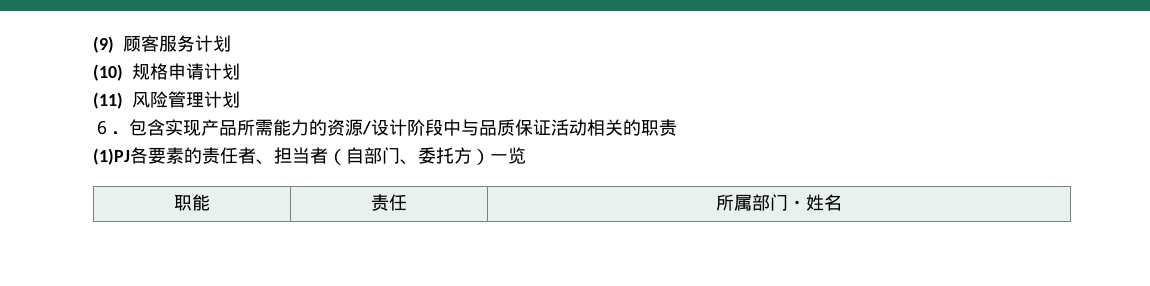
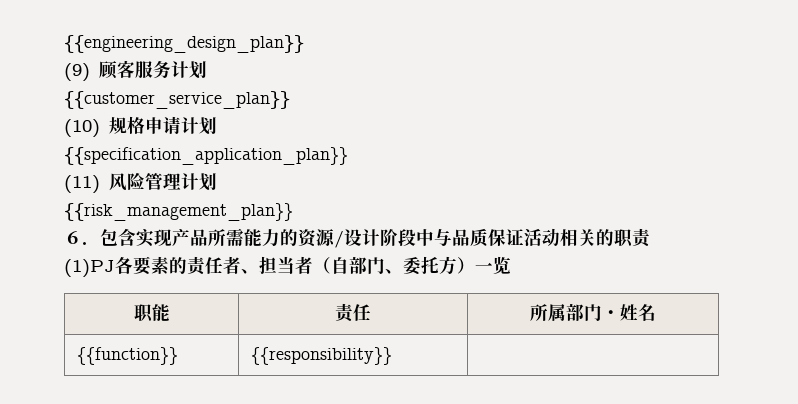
(93, 44) none -> [64,35,304,53] {{engineering_design_plan}} //
(231, 43) none -> [64,91,290,109] // {{customer_service_plan}}
(240, 71) none -> [64,147,348,165] // {{specification_application_plan}}
(240, 99) none -> [64,203,293,221] // {{risk_management_plan}}
(842, 202) none -> [77,347,179,365] [251,347,393,365] // {{function}} | {{responsibility}} |

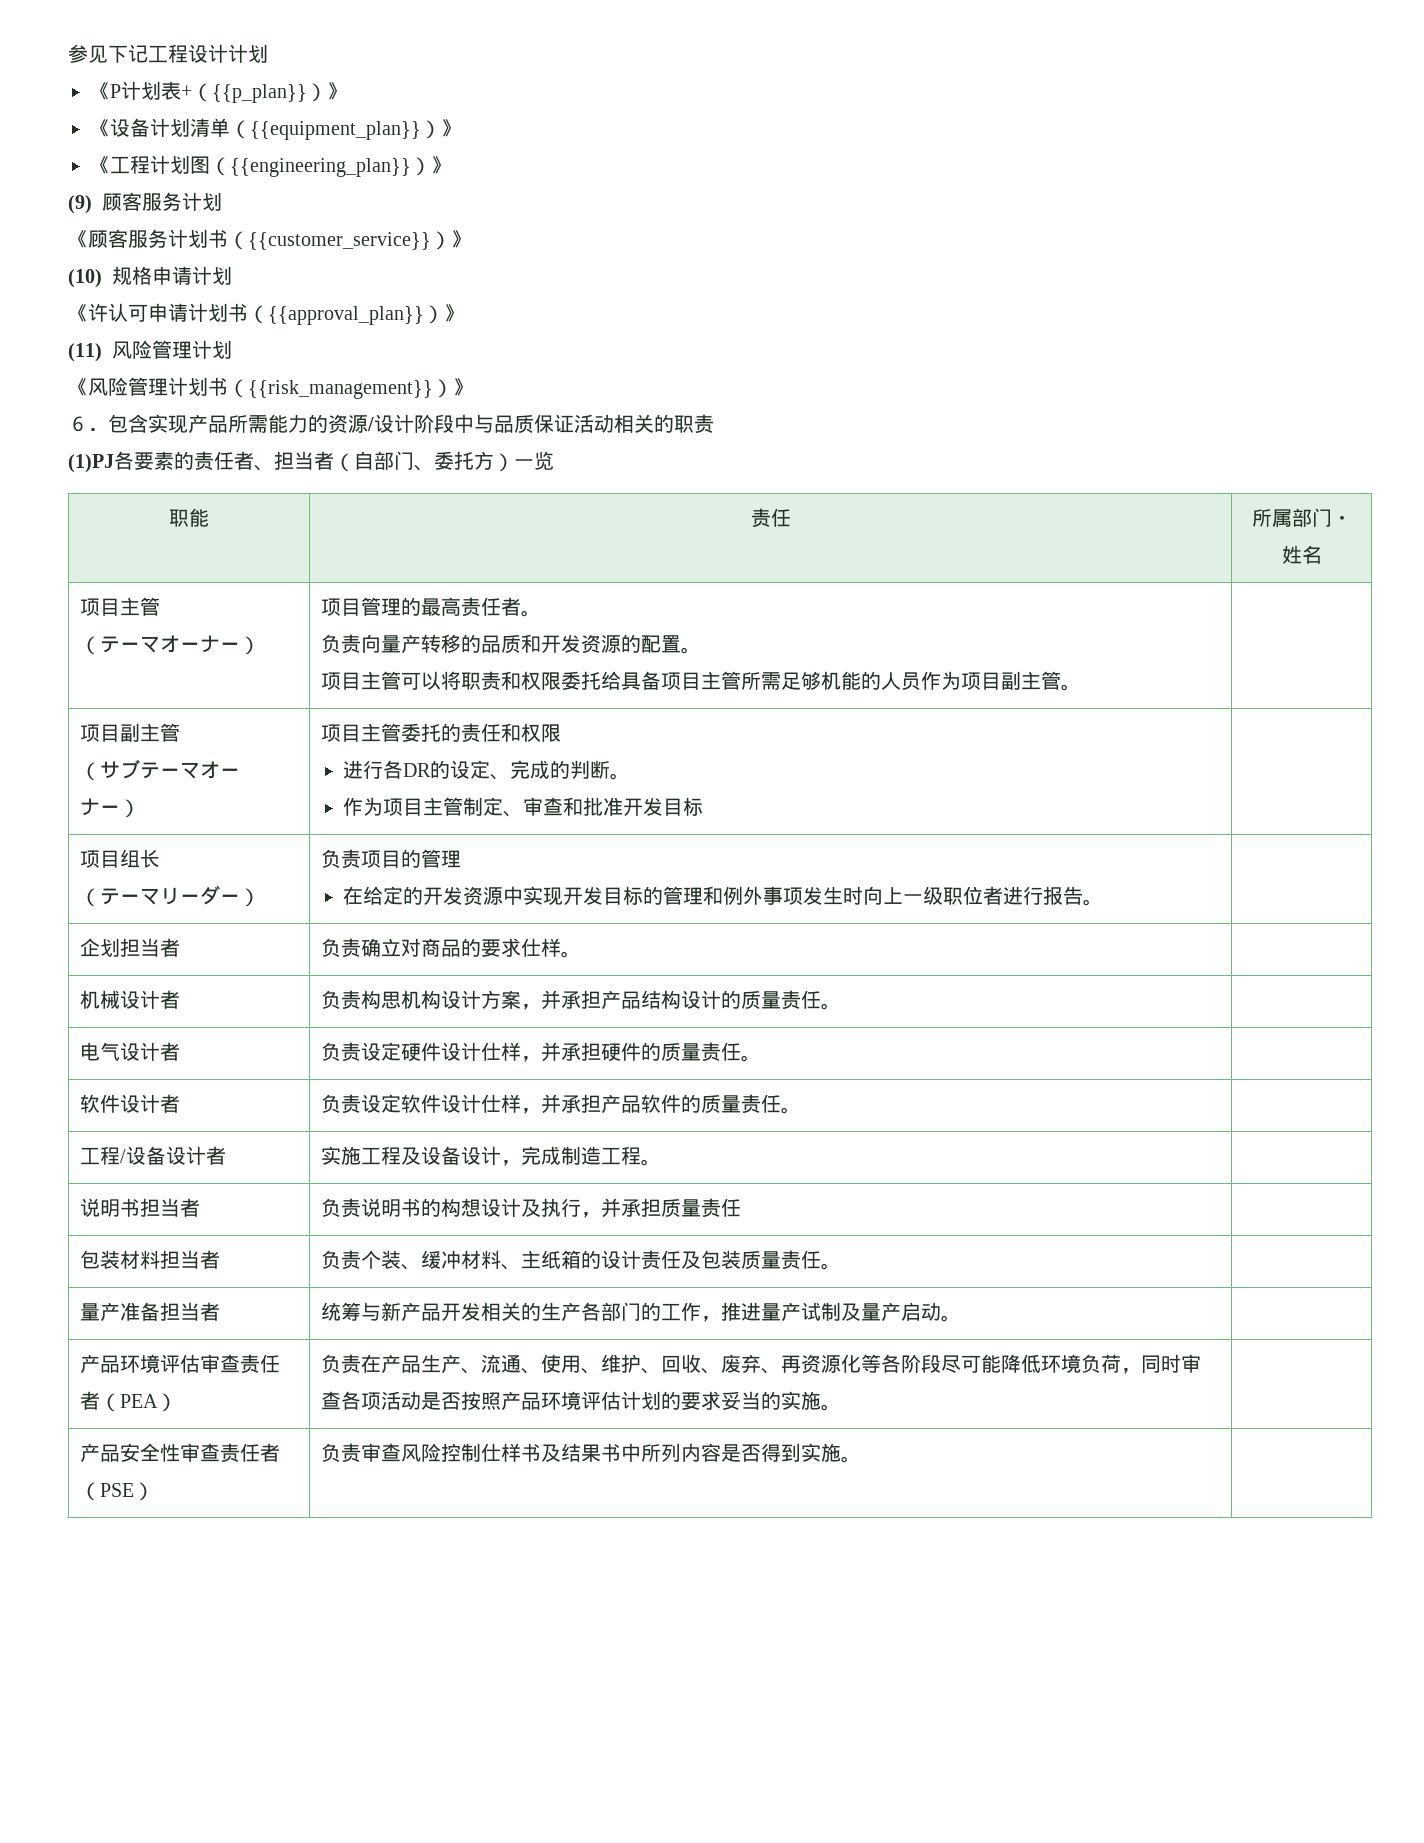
[64,35,304,53] [64,60,207,82] [64,91,290,109] [64,116,217,138] [64,147,348,165] [64,172,217,194] [64,203,293,221] {{engineering_design_plan}} // (9)顾客服务计划 // {{customer_service_plan}} // (10)规格申请计划 // {{specification_application_plan}} // (11)风险管理计划 // {{risk_management_plan}} -> [68,44,268,63] [90,81,347,103] [90,118,461,140] [90,155,451,177] [68,192,222,214] [68,229,471,250] [68,266,232,288] [68,303,464,325] [68,340,232,362] [68,377,473,399] 参见下记工程设计计划 // 《P计划表+（{{p_plan}}）》 // 《设备计划清单（{{equipment_plan}}）》 // 《工程计划图（{{engineering_plan}}）》 // (9)顾客服务计划 // 《顾客服务计划书（{{customer_service}}）》 // (10)规格申请计划 // 《许认可申请计划书（{{approval_plan}}）》 // (11)风险管理计划 // 《风险管理计划书（{{risk_management}}）》
[77,347,179,365] [251,347,393,365] {{function}} | {{responsibility}} -> [79,597,160,616] [79,635,260,655] [320,597,541,617] [320,634,701,654] [320,671,1081,691] [79,723,180,742] [79,759,240,781] [79,798,140,818] [320,723,561,743] [342,760,630,780] [342,797,703,817] [79,849,160,868] [79,885,260,907] [320,849,461,869] [342,886,1103,906] [79,938,180,957] [320,938,581,958] [79,990,180,1009] [320,990,841,1010] [79,1042,180,1061] [320,1042,761,1062] [79,1094,180,1113] [320,1094,801,1114] [79,1146,226,1165] [320,1146,661,1166] [79,1198,200,1217] [320,1198,741,1218] [79,1250,220,1269] [320,1250,841,1270] [79,1302,220,1321] [320,1302,961,1322] [79,1354,280,1374] [79,1391,177,1412] [320,1354,1201,1374] [320,1391,841,1411] [79,1443,280,1463] [79,1482,154,1501] [320,1443,861,1463] 项目主管 // （テーマオーナー） | 项目管理的最高责任者。 // 负责向量产转移的品质和开发资源的配置。 // 项目主管可以将职责和权限委托给具备项目主管所需足够机能的人员作为项目副主管。 | // 项目副主管 // （サブテーマオーナー） | 项目主管委托的责任和权限 // 进行各DR的设定、完成的判断。 // 作为项目主管制定、审查和批准开发目标 | // 项目组长 // （テーマリーダー） | 负责项目的管理 // 在给定的开发资源中实现开发目标的管理和例外事项发生时向上一级职位者进行报告。 | // 企划担当者 | 负责确立对商品的要求仕样。 | // 机械设计者 | 负责构思机构设计方案，并承担产品结构设计的质量责任。 | // 电气设计者 | 负责设定硬件设计仕样，并承担硬件的质量责任。 | // 软件设计者 | 负责设定软件设计仕样，并承担产品软件的质量责任。 | // 工程/设备设计者 | 实施工程及设备设计，完成制造工程。 | // 说明书担当者 | 负责说明书的构想设计及执行，并承担质量责任 | // 包装材料担当者 | 负责个装、缓冲材料、主纸箱的设计责任及包装质量责任。 | // 量产准备担当者 | 统筹与新产品开发相关的生产各部门的工作，推进量产试制及量产启动。 | // 产品环境评估审查责任者（PEA） | 负责在产品生产、流通、使用、维护、回收、废弃、再资源化等各阶段尽可能降低环境负荷，同时审查各项活动是否按照产品环境评估计划的要求妥当的实施。 | // 产品安全性审查责任者（PSE） | 负责审查风险控制仕样书及结果书中所列内容是否得到实施。

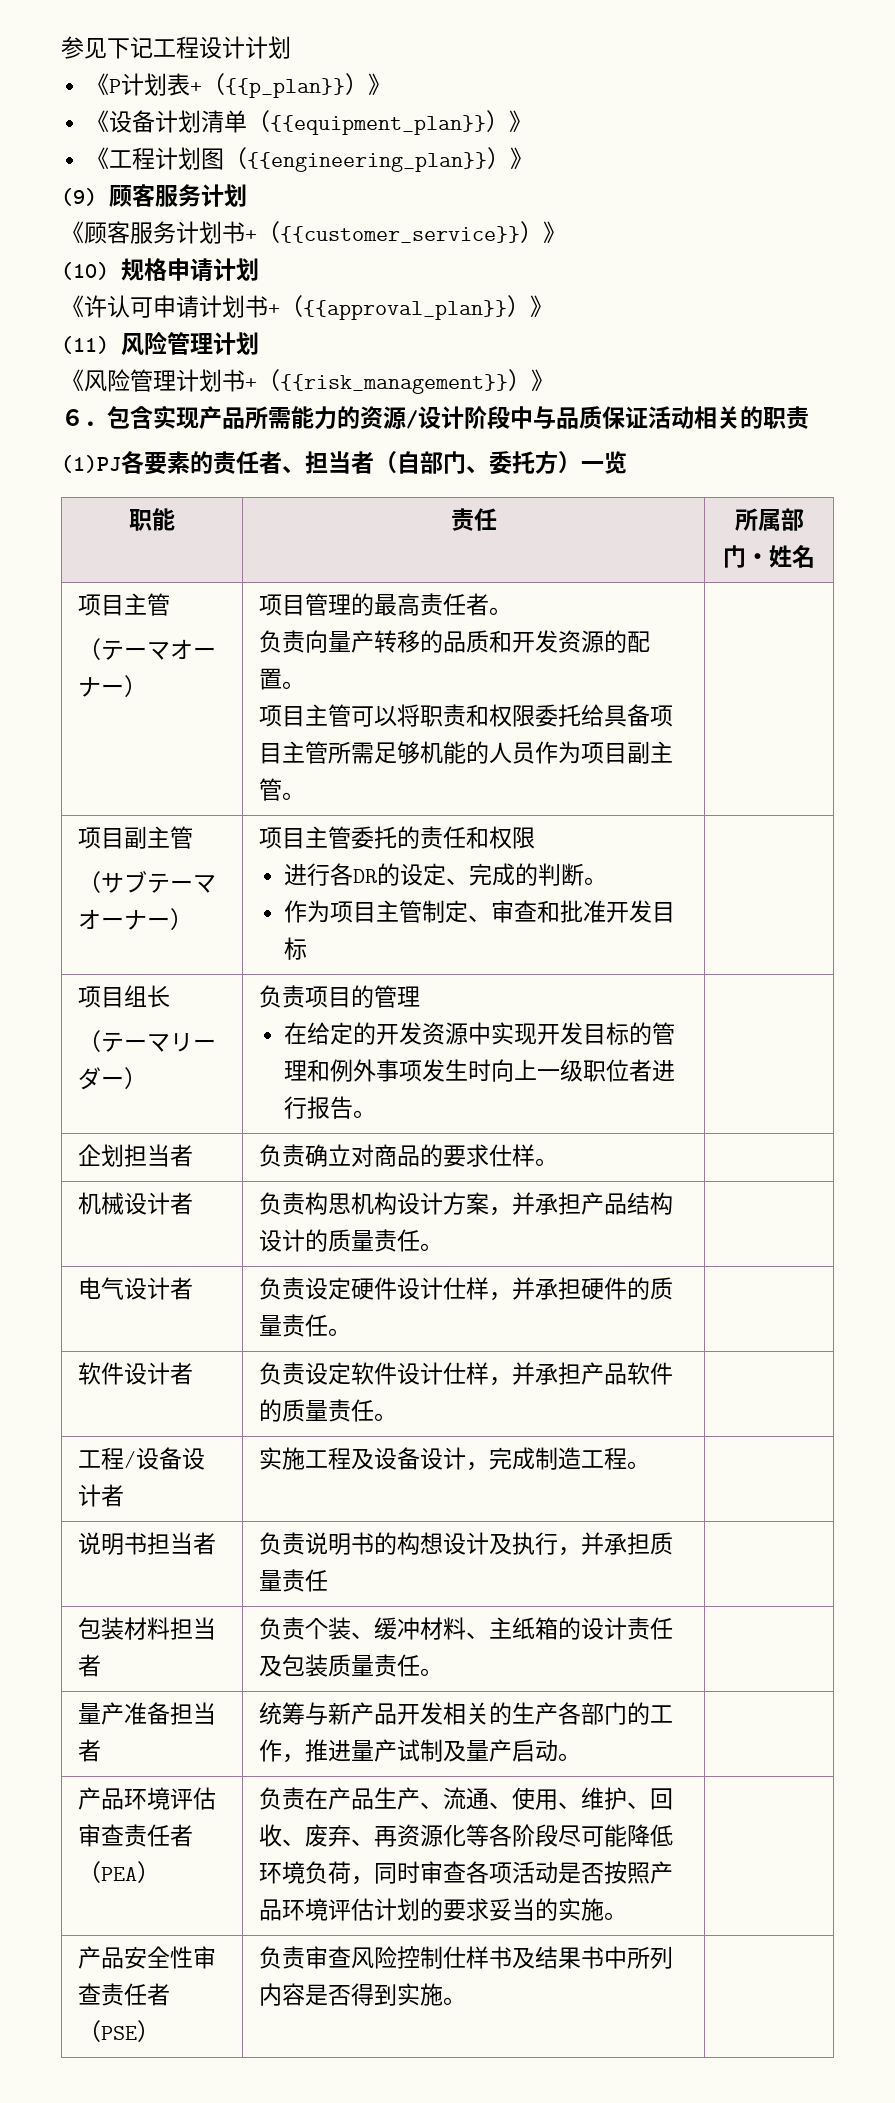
(228, 238) none -> [245,230,257,241] +
(248, 312) none -> [268,304,280,315] +
(228, 386) none -> [245,378,257,389] +

